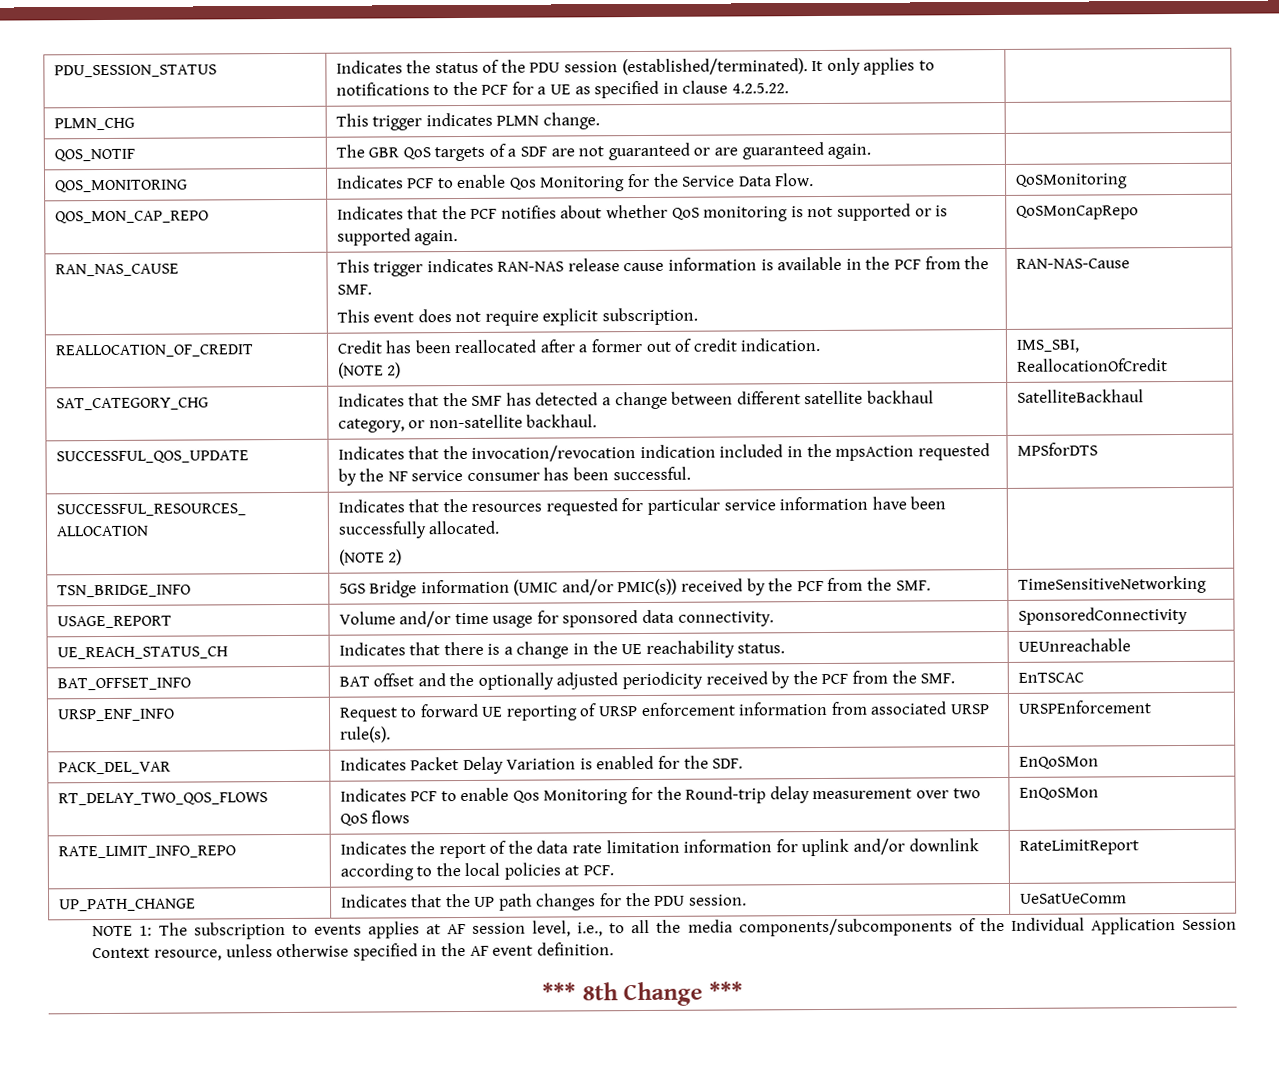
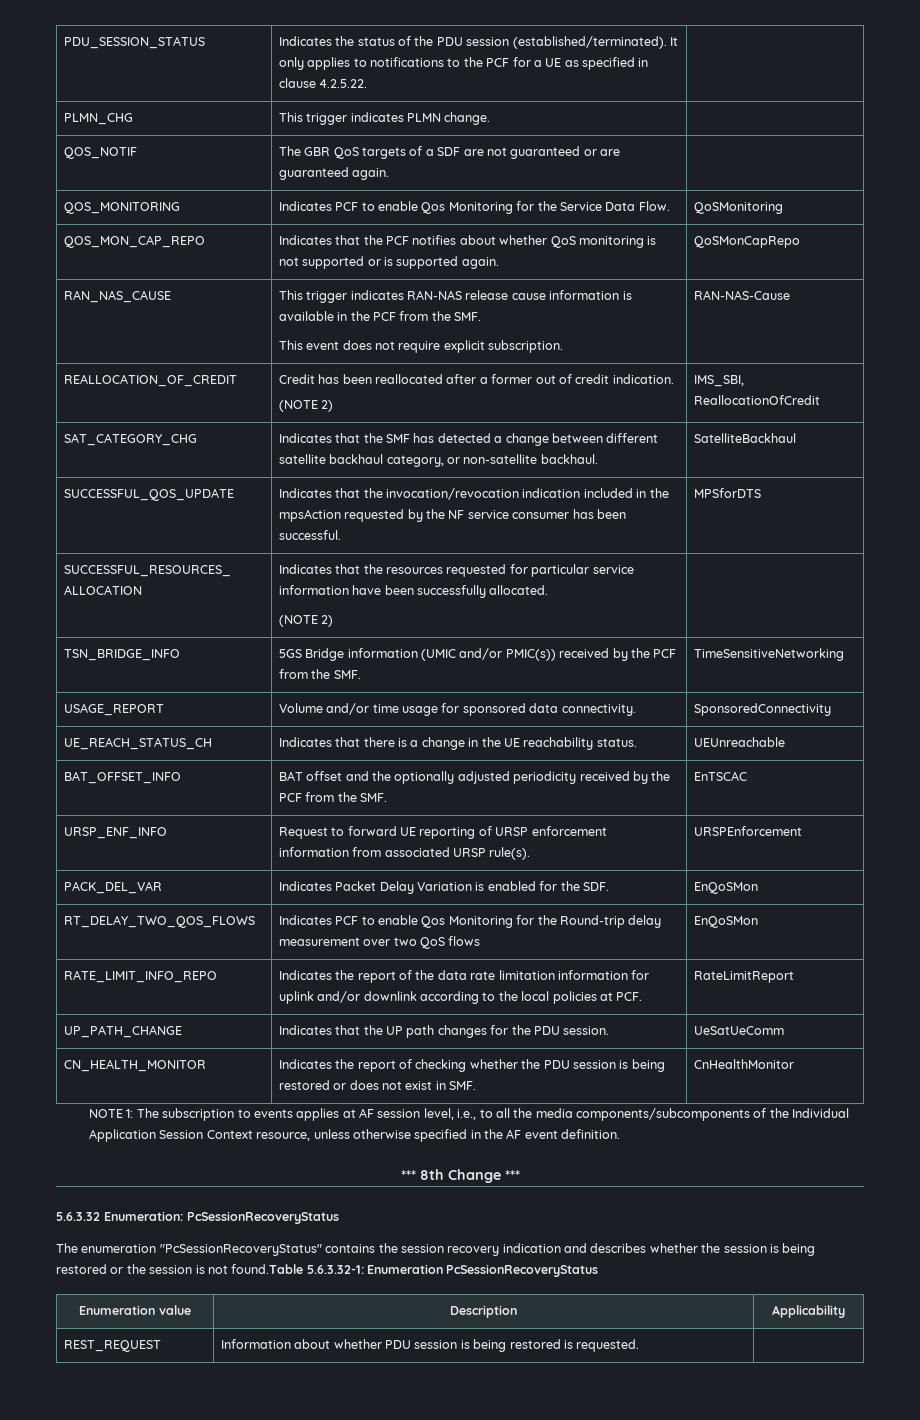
(1127, 898) none -> [63,1059,206,1072] [278,1059,665,1072] [278,1080,477,1090] [693,1059,794,1069] // CN_HEALTH_MONITOR | Indicates the report of checking whether the PDU session is being restored or does not exist in SMF. | CnHealthMonitor
(743, 990) none -> [56,1211,339,1224] [56,1243,816,1256] [56,1264,599,1277] [79,1305,191,1315] [450,1305,517,1318] [772,1305,845,1318] [63,1340,161,1352] [220,1339,640,1352] // 5.6.3.32 Enumeration: PcSessionRecoveryStatus // The enumeration "PcSessionRecoveryStatus" contains the session recovery indication and describes whether the session is being restored or the session is not found.Table 5.6.3.32-1: Enumeration PcSessionRecoveryStatus // Enumeration value | Description | Applicability // REST_REQUEST | Information about whether PDU session is being restored is requested. |

